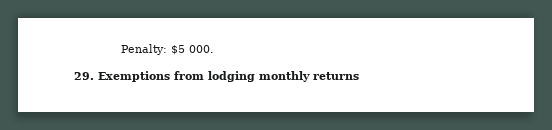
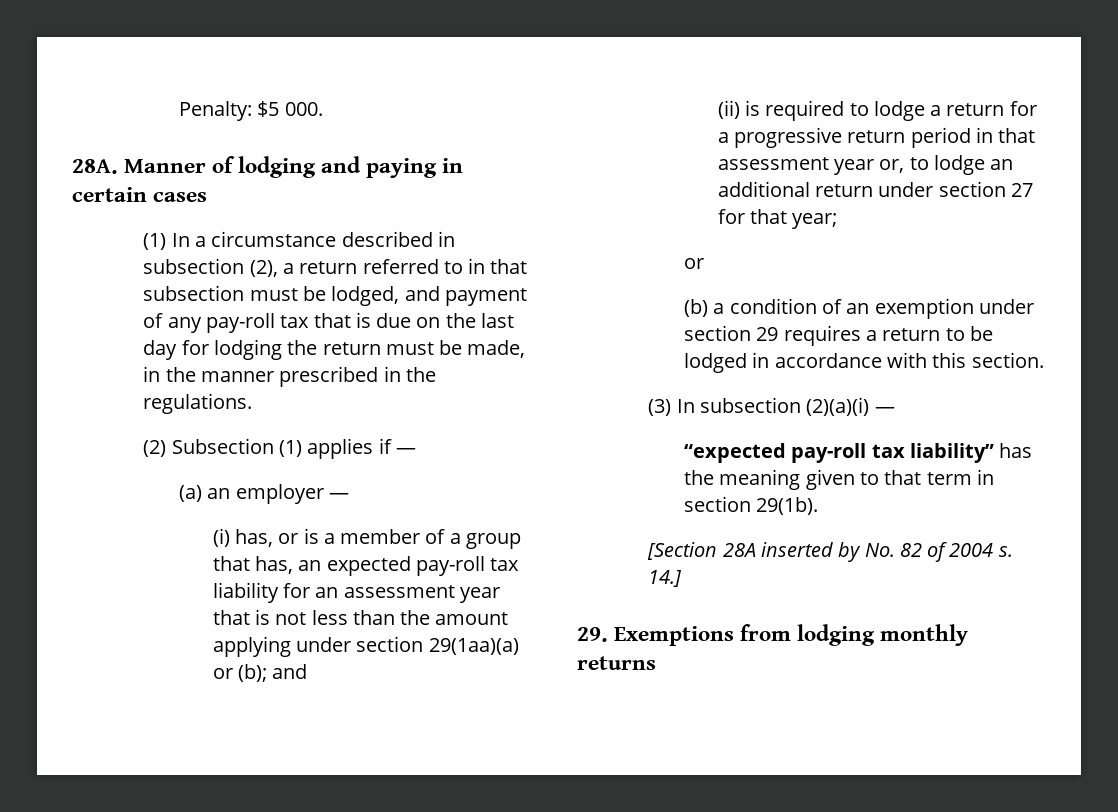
(214, 49) none -> [72,156,464,178] [72,187,208,202] [143,231,455,250] [143,258,528,277] [143,285,527,306] [143,312,514,333] [143,339,526,360] [143,366,436,387] [143,393,253,414] [143,438,416,459] [179,484,349,504] [212,528,521,549] [212,556,520,576] [212,582,500,603] [212,609,509,625] [212,636,519,657] [212,664,308,682] [717,100,1037,121] [717,127,1036,148] [717,155,1014,175] [717,181,1033,197] [717,209,838,229] [684,258,705,269] [684,298,1034,319] [684,325,993,346] [684,352,1044,373] [648,397,895,416] [684,443,1033,463] [684,469,994,490] [684,496,819,515] [647,542,1013,562] [648,570,683,587] // 28A. Manner of lodging and paying in certain cases // (1) In a circumstance described in subsection (2), a return referred to in that subsection must be lodged, and payment of any pay-roll tax that is due on the last day for lodging the return must be made, in the manner prescribed in the regulations. // (2) Subsection (1) applies if — // (a) an employer — // (i) has, or is a member of a group that has, an expected pay-roll tax liability for an assessment year that is not less than the amount applying under section 29(1aa)(a) or (b); and // (ii) is required to lodge a return for a progressive return period in that assessment year or, to lodge an additional return under section 27 for that year; // or // (b) a condition of an exemption under section 29 requires a return to be lodged in accordance with this section. // (3) In subsection (2)(a)(i) — // “expected pay-roll tax liability” has the meaning given to that term in section 29(1b). // [Section 28A inserted by No. 82 of 2004 s. 14.]

